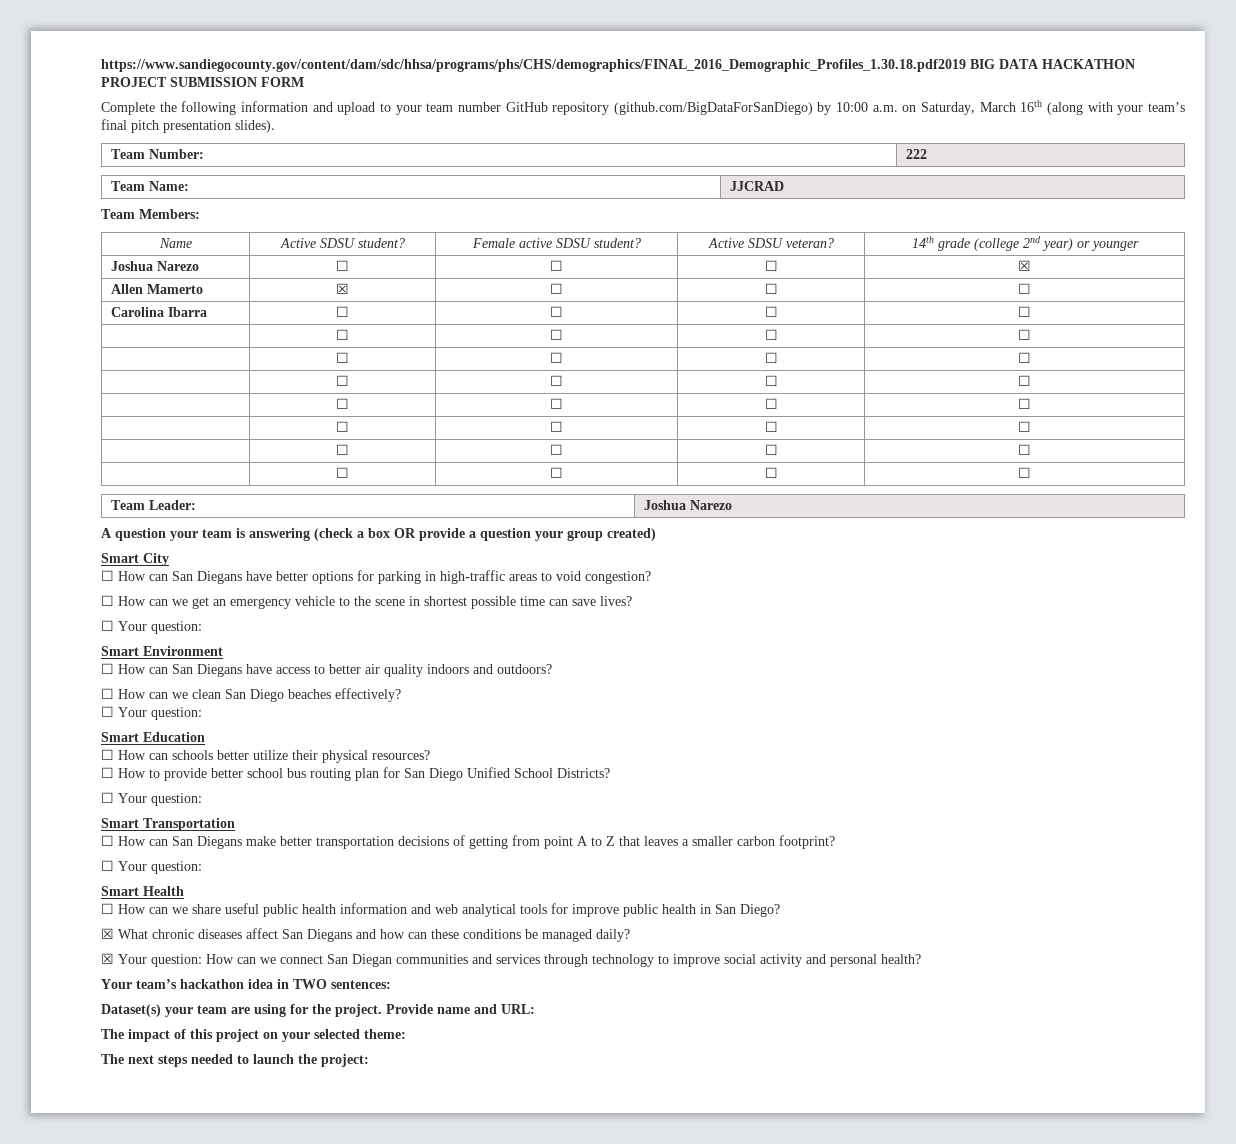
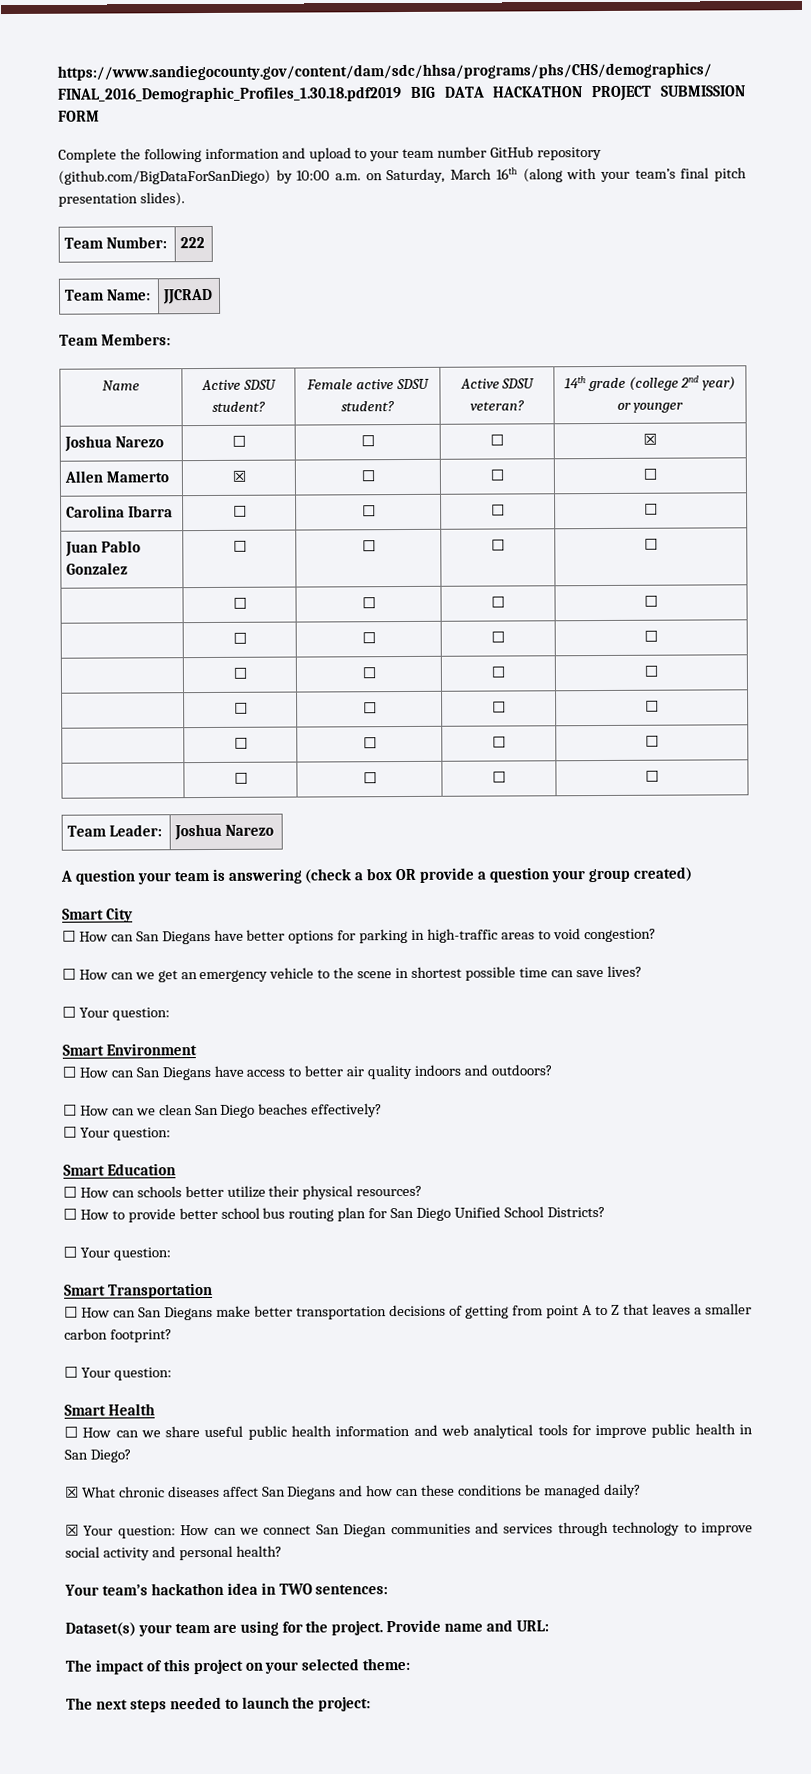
(1031, 311) none -> [65,540,141,557] [66,562,129,575] Juan Pablo Gonzalez

